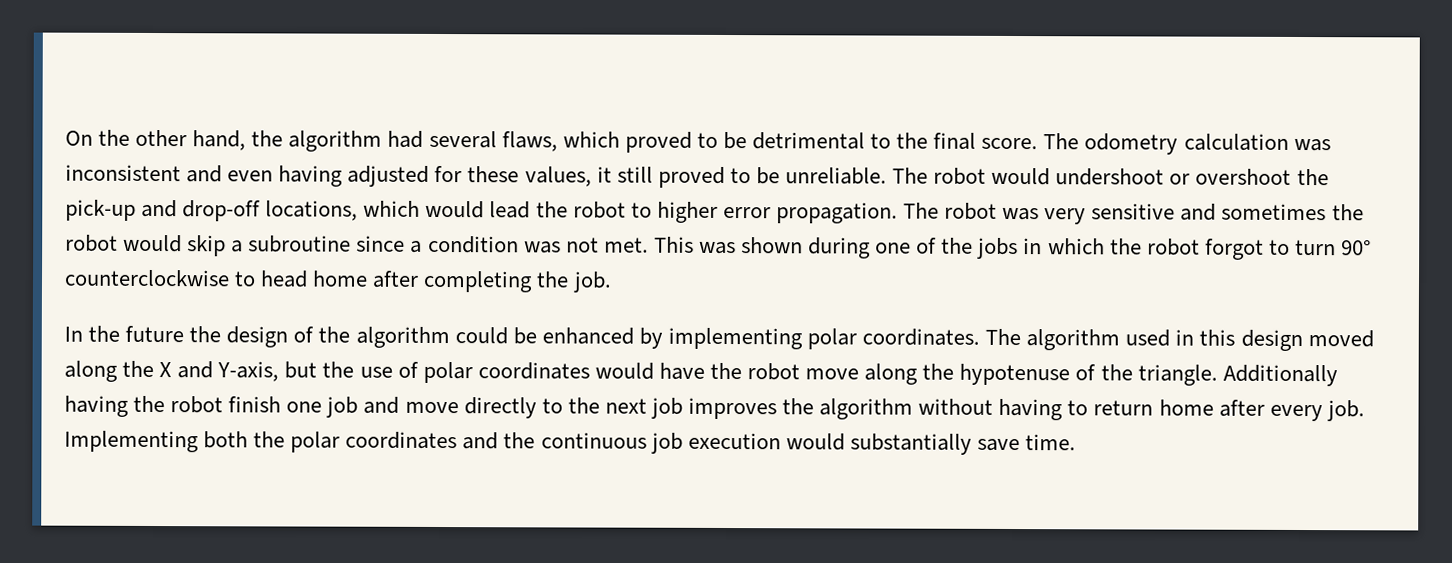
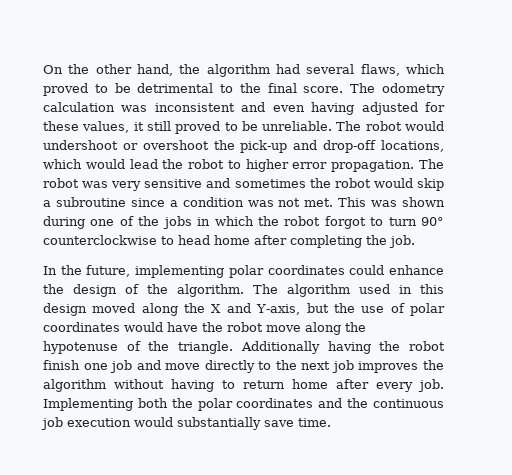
[125,325,981,350] future the design of the algorithm could be enhanced by implementing polar coordinates. -> [86,265,444,278] [43,284,244,297] future, implementing polar coordinates could enhance the design of the algorithm.

